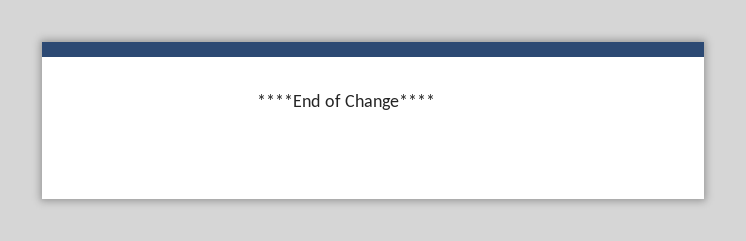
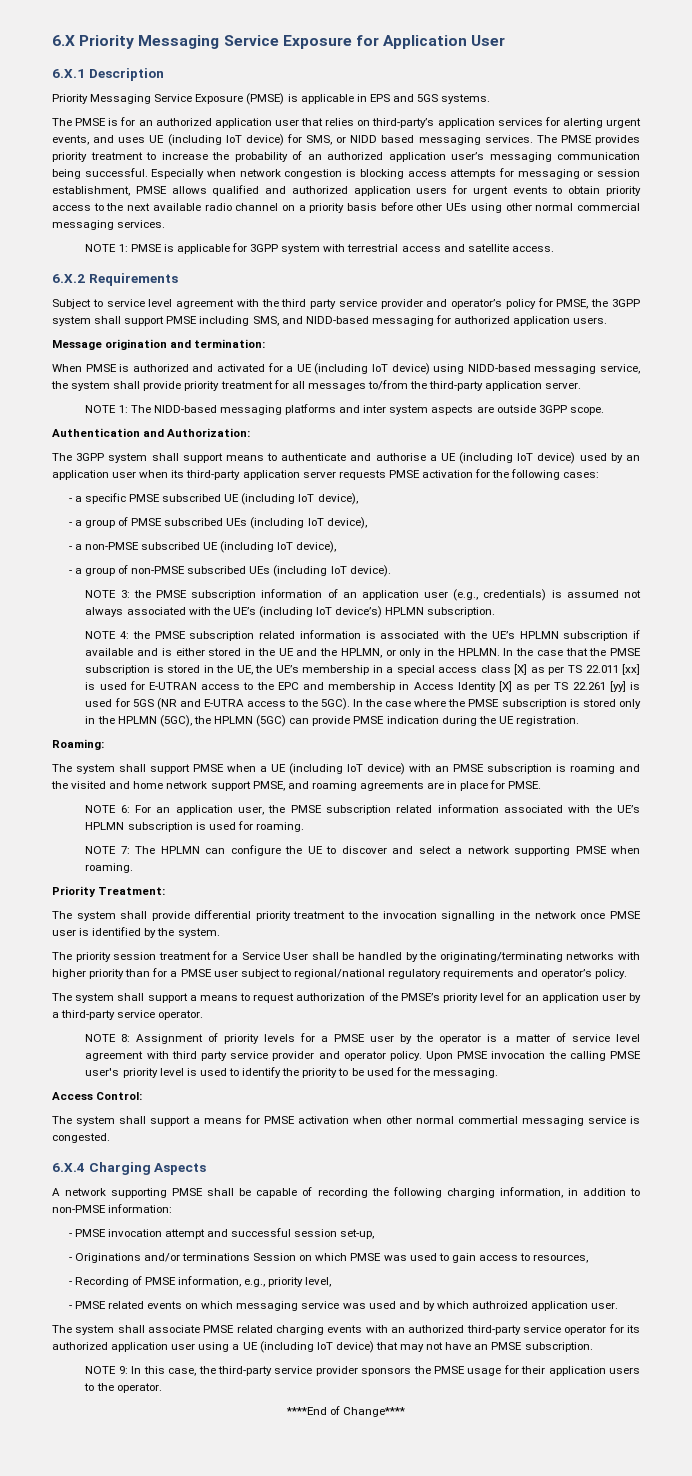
(256, 100) none -> [52,35,506,49] [52,68,164,81] [52,93,491,105] [52,117,641,128] [52,134,640,146] [52,151,640,162] [52,168,640,179] [52,185,641,196] [52,202,640,213] [52,220,166,230] [85,243,554,254] [52,273,178,286] [52,298,640,309] [52,315,608,326] [52,339,266,350] [52,363,641,375] [51,380,582,391] [85,404,604,415] [52,428,251,437] [52,452,640,464] [52,469,600,480] [68,493,358,505] [68,517,367,529] [68,541,337,553] [68,565,391,577] [85,589,641,601] [85,606,496,618] [85,630,641,641] [85,648,641,658] [85,664,641,675] [85,681,640,692] [85,698,641,710] [85,715,579,727] [52,739,104,750] [52,763,640,775] [51,780,542,791] [85,804,640,815] [85,821,304,832] [85,845,640,856] [85,863,134,873] [52,886,166,897] [52,910,641,921] [52,927,220,938] [52,951,641,962] [52,968,628,979] [52,992,641,1003] [52,1010,204,1020] [85,1033,640,1044] [85,1051,641,1061] [85,1067,498,1078] [52,1092,143,1100] [52,1115,640,1126] [52,1133,110,1143] [52,1162,207,1175] [52,1187,641,1198] [52,1204,173,1213] [68,1228,375,1239] [68,1253,589,1263] [68,1276,332,1287] [68,1301,619,1311] [52,1324,640,1335] [52,1341,593,1353] [85,1365,641,1376] [84,1383,162,1393] 6.X Priority Messaging Service Exposure for Application User // 6.X.1 Description // Priority Messaging Service Exposure (PMSE) is applicable in EPS and 5GS systems. // The PMSE is for an authorized application user that relies on third-party’s application services for alerting urgent events, and uses UE (including IoT device) for SMS, or NIDD based messaging services. The PMSE provides priority treatment to increase the probability of an authorized application user’s messaging communication being successful. Especially when network congestion is blocking access attempts for messaging or session establishment, PMSE allows qualified and authorized application users for urgent events to obtain priority access to the next available radio channel on a priority basis before other UEs using other normal commercial messaging services. // NOTE 1: PMSE is applicable for 3GPP system with terrestrial access and satellite access. // 6.X.2 Requirements // Subject to service level agreement with the third party service provider and operator’s policy for PMSE, the 3GPP system shall support PMSE including SMS, and NIDD-based messaging for authorized application users. // Message origination and termination: // When PMSE is authorized and activated for a UE (including IoT device) using NIDD-based messaging service, the system shall provide priority treatment for all messages to/from the third-party application server. // NOTE 1: The NIDD-based messaging platforms and inter system aspects are outside 3GPP scope. // Authentication and Authorization: // The 3GPP system shall support means to authenticate and authorise a UE (including IoT device) used by an application user when its third-party application server requests PMSE activation for the following cases: // - a specific PMSE subscribed UE (including IoT device), // - a group of PMSE subscribed UEs (including IoT device), // - a non-PMSE subscribed UE (including IoT device), // - a group of non-PMSE subscribed UEs (including IoT device). // NOTE 3: the PMSE subscription information of an application user (e.g., credentials) is assumed not always associated with the UE’s (including IoT device’s) HPLMN subscription. // NOTE 4: the PMSE subscription related information is associated with the UE’s HPLMN subscription if available and is either stored in the UE and the HPLMN, or only in the HPLMN. In the case that the PMSE subscription is stored in the UE, the UE’s membership in a special access class [X] as per TS 22.011 [xx] is used for E-UTRAN access to the EPC and membership in Access Identity [X] as per TS 22.261 [yy] is used for 5GS (NR and E-UTRA access to the 5GC). In the case where the PMSE subscription is stored only in the HPLMN (5GC), the HPLMN (5GC) can provide PMSE indication during the UE registration. // Roaming: // The system shall support PMSE when a UE (including IoT device) with an PMSE subscription is roaming and the visited and home network support PMSE, and roaming agreements are in place for PMSE. // NOTE 6: For an application user, the PMSE subscription related information associated with the UE’s HPLMN subscription is used for roaming. // NOTE 7: The HPLMN can configure the UE to discover and select a network supporting PMSE when roaming. // Priority Treatment: // The system shall provide differential priority treatment to the invocation signalling in the network once PMSE user is identified by the system. // The priority session treatment for a Service User shall be handled by the originating/terminating networks with higher priority than for a PMSE user subject to regional/national regulatory requirements and operator’s policy. // The system shall support a means to request authorization of the PMSE’s priority level for an application user by a third-party service operator. // NOTE 8: Assignment of priority levels for a PMSE user by the operator is a matter of service level agreement with third party service provider and operator policy. Upon PMSE invocation the calling PMSE user's priority level is used to identify the priority to be used for the messaging. // Access Control: // The system shall support a means for PMSE activation when other normal commertial messaging service is congested. // 6.X.4 Charging Aspects // A network supporting PMSE shall be capable of recording the following charging information, in addition to non-PMSE information: // - PMSE invocation attempt and successful session set-up, // - Originations and/or terminations Session on which PMSE was used to gain access to resources, // - Recording of PMSE information, e.g., priority level, // - PMSE related events on which messaging service was used and by which authroized application user. // The system shall associate PMSE related charging events with an authorized third-party service operator for its authorized application user using a UE (including IoT device) that may not have an PMSE subscription. // NOTE 9: In this case, the third-party service provider sponsors the PMSE usage for their application users to the operator. //

